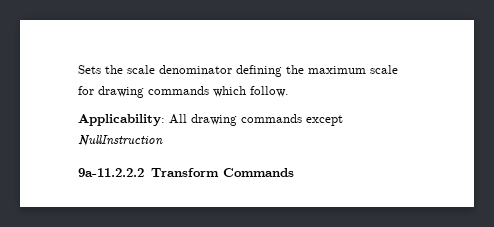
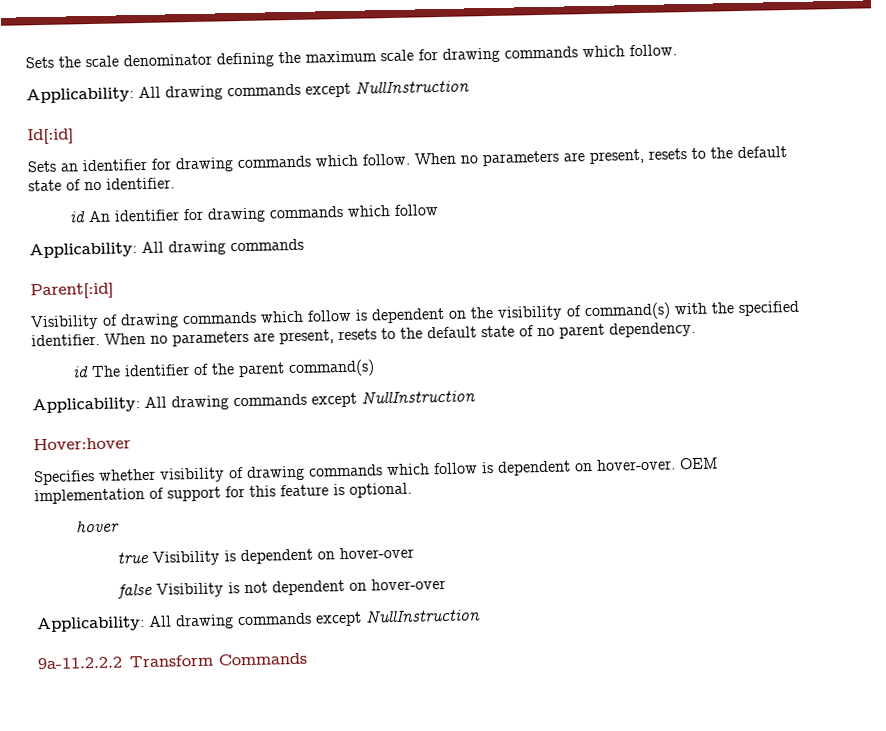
(163, 141) none -> [27,128,74,145] [27,146,787,173] [28,177,175,192] [68,204,438,223] [29,238,304,259] [30,282,114,300] [30,300,800,331] [31,321,696,347] [71,359,375,378] [32,389,476,414] [33,437,131,451] [34,457,719,486] [34,482,412,505] [75,520,120,533] [116,546,414,566] [116,577,446,599] [36,608,481,633] // Id[:id] // Sets an identifier for drawing commands which follow. When no parameters are present, resets to the default state of no identifier. // id An identifier for drawing commands which follow // Applicability: All drawing commands // Parent[:id] // Visibility of drawing commands which follow is dependent on the visibility of command(s) with the specified identifier. When no parameters are present, resets to the default state of no parent dependency. // id The identifier of the parent command(s) // Applicability: All drawing commands except NullInstruction // Hover:hover // Specifies whether visibility of drawing commands which follow is dependent on hover-over. OEM implementation of support for this feature is optional. // hover // true Visibility is dependent on hover-over // false Visibility is not dependent on hover-over // Applicability: All drawing commands except NullInstruction

